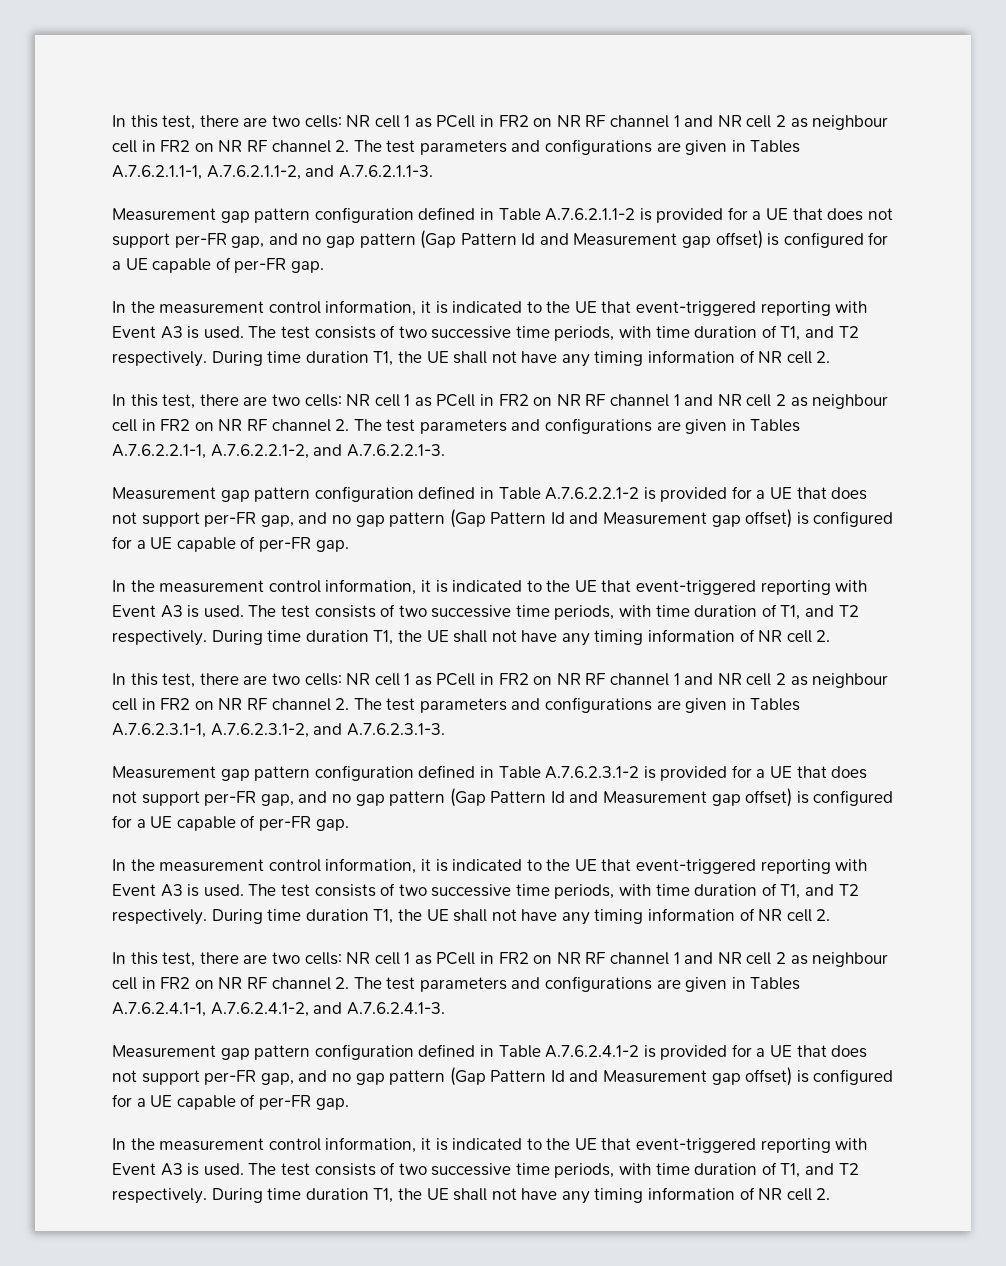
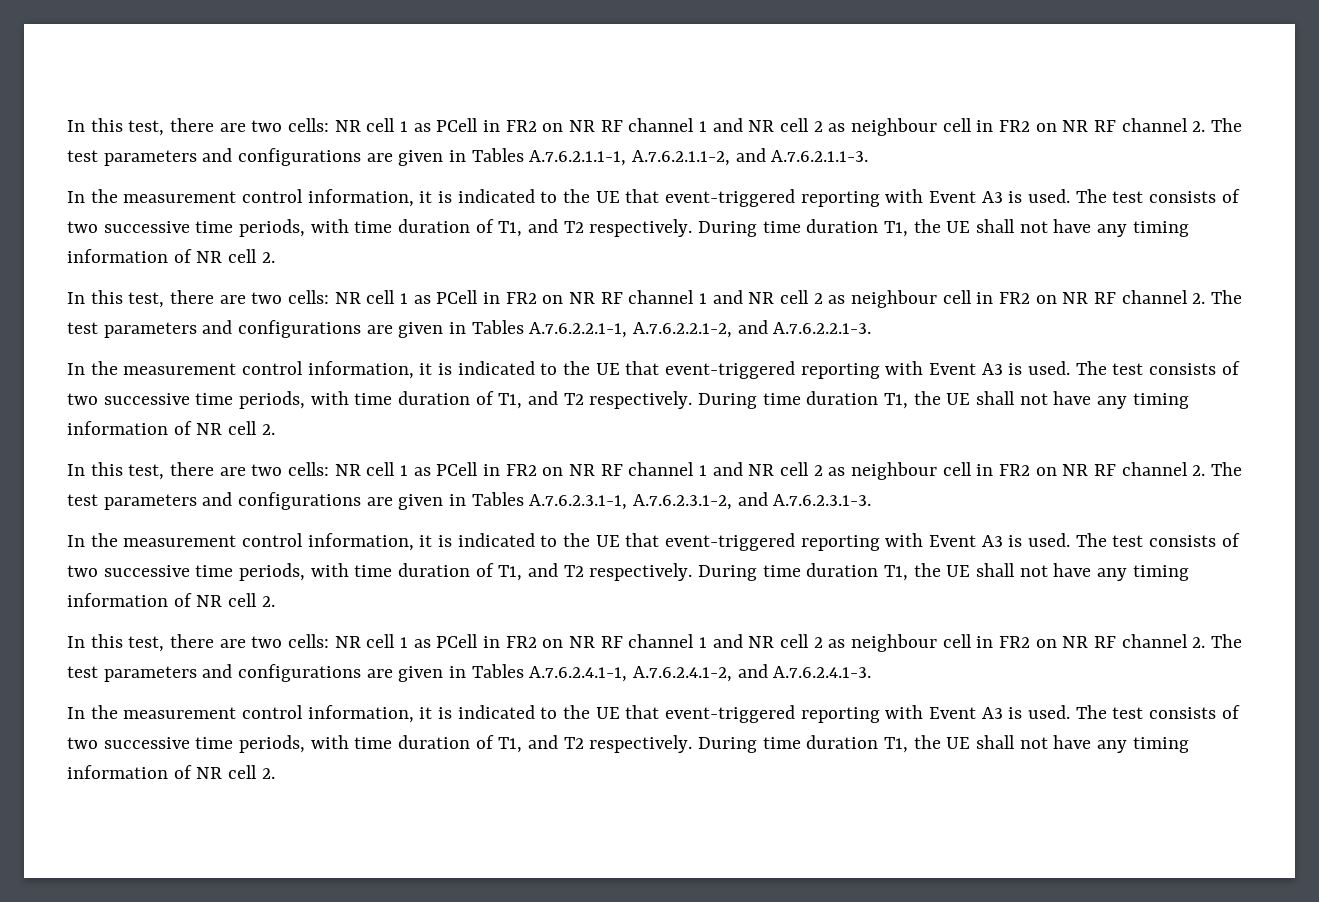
[112,207,893,223] [112,230,889,249] [112,257,324,273] // Measurement gap pattern configuration defined in Table A.7.6.2.1.1-2 is provided for a UE that does not support per-FR gap, and no gap pattern (Gap Pattern Id and Measurement gap offset) is configured for a UE capable of per-FR gap. -> (869, 156) none
[112,486,868,502] [112,509,894,528] [112,536,349,552] // Measurement gap pattern configuration defined in Table A.7.6.2.2.1-2 is provided for a UE that does not support per-FR gap, and no gap pattern (Gap Pattern Id and Measurement gap offset) is configured for a UE capable of per-FR gap. -> (872, 328) none
[112,765,868,781] [112,788,894,807] [112,815,349,831] // Measurement gap pattern configuration defined in Table A.7.6.2.3.1-2 is provided for a UE that does not support per-FR gap, and no gap pattern (Gap Pattern Id and Measurement gap offset) is configured for a UE capable of per-FR gap. -> (872, 500) none
[112,1044,868,1060] [112,1067,894,1086] [112,1094,349,1110] // Measurement gap pattern configuration defined in Table A.7.6.2.4.1-2 is provided for a UE that does not support per-FR gap, and no gap pattern (Gap Pattern Id and Measurement gap offset) is configured for a UE capable of per-FR gap. -> (872, 672) none

